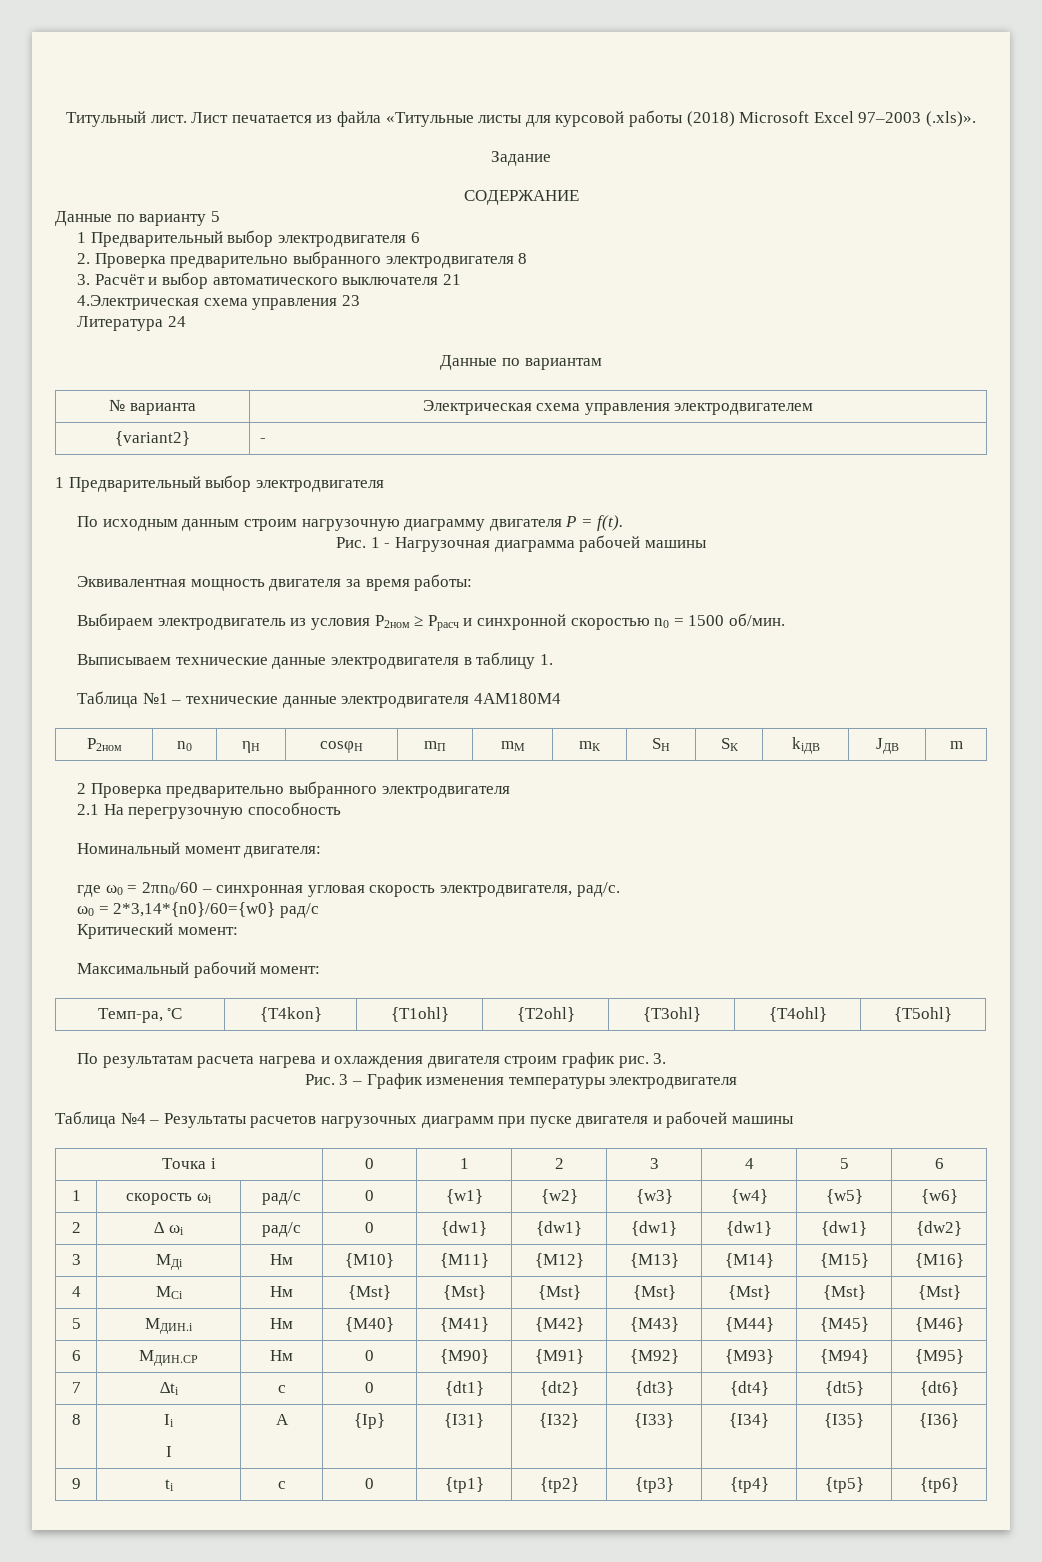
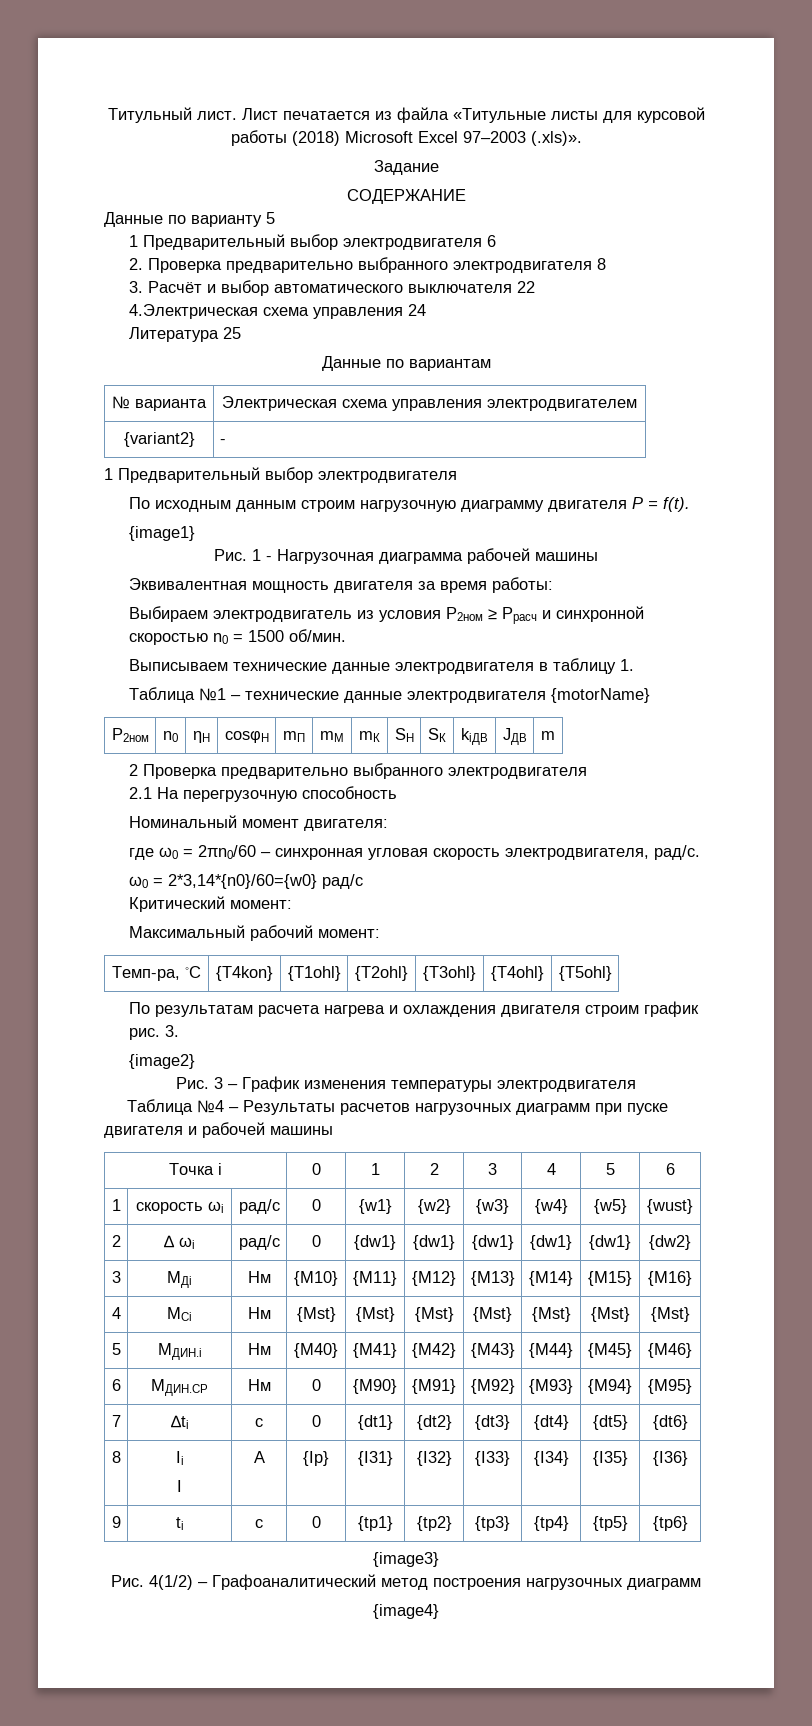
[442,274,461,285] 21 -> [517,281,536,293] 22
[341,295,360,306] 23 -> [408,304,427,316] 24
[167,316,186,327] 24 -> [223,327,242,339] 25
(623, 523) none -> [129,526,196,541] // {image1}
[473,693,561,704] 4АМ180M4 -> [551,688,651,703] {motorName}
(667, 1058) none -> [129,1054,196,1069] // {image2}
[920,1189,958,1204] {w6} -> [647,1199,693,1214] {wust}
(959, 1485) none -> [373,1552,439,1567] [111,1574,701,1590] [373,1604,439,1619] // {image3} // Рис. 4(1/2) – Графоаналитический метод построения нагрузочных диаграмм // {image4}

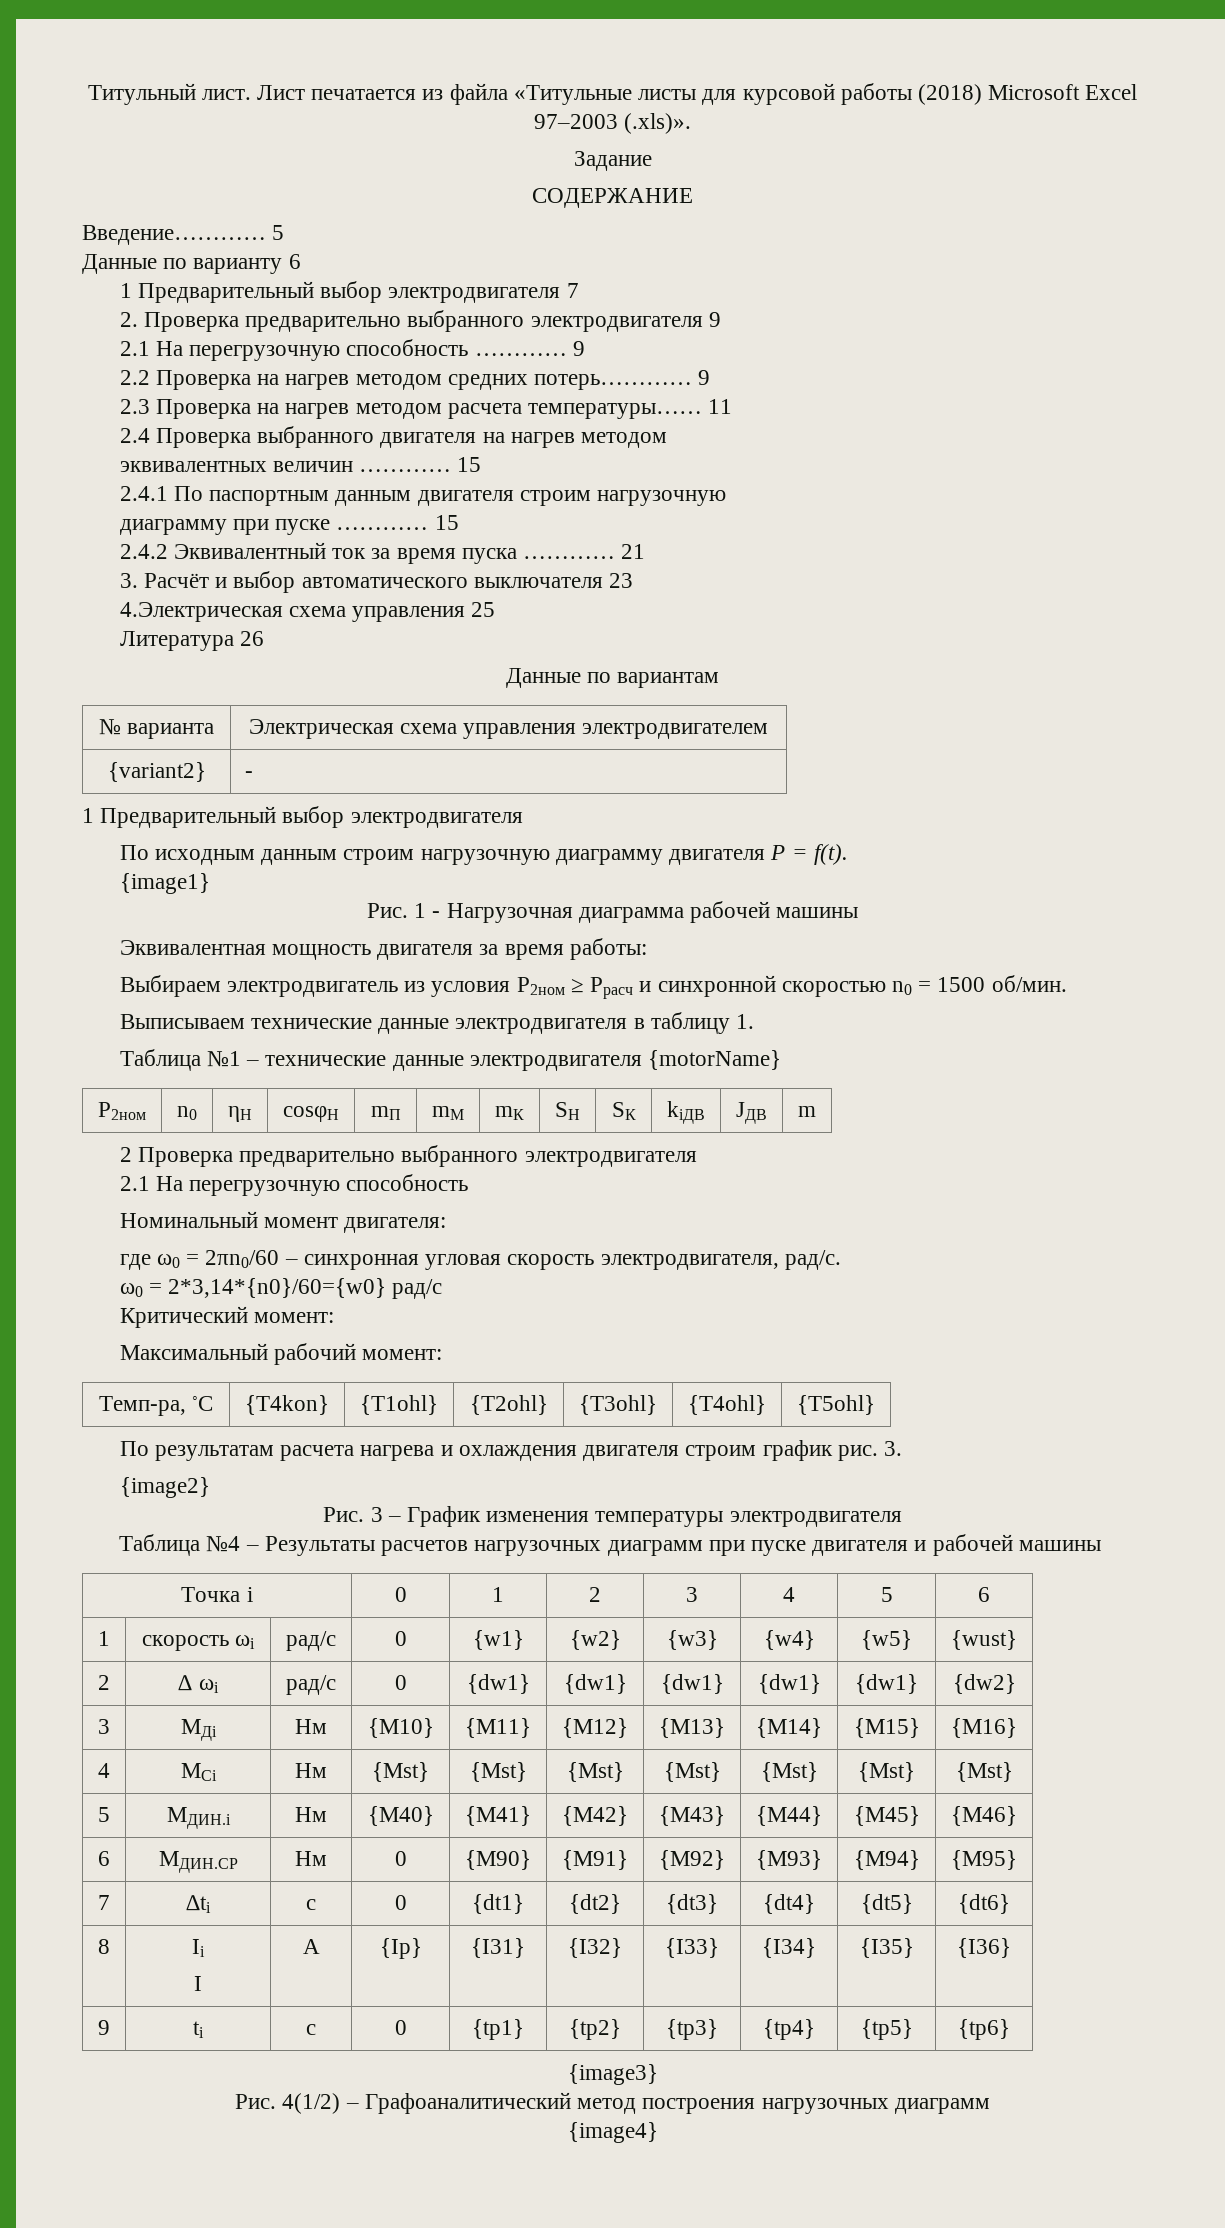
(466, 196) none -> [82,225,285,245] // Введение………… 5
[266,212,275,224] [129,234,497,250] 5 // 1 Предварительный выбор электродвигателя 6 -> [288,254,301,269] [119,281,579,303] 6 // 1 Предварительный выбор электродвигателя 7
[597,258,607,270] 8 -> [708,312,721,327] [119,339,585,361] [119,370,711,390] [119,399,733,419] [119,426,668,448] [119,457,482,472] [119,486,727,506] [119,515,459,535] [119,542,646,564] 9 // 2.1 На перегрузочную способность ………… 9 // 2.2 Проверка на нагрев методом средних потерь………… 9 // 2.3 Проверка на нагрев методом расчета температуры…… 11 // 2.4 Проверка выбранного двигателя на нагрев методом // эквивалентных величин ………… 15 // 2.4.1 По паспортным данным двигателя строим нагрузочную // диаграмму при пуске ………… 15 // 2.4.2 Эквивалентный ток за время пуска ………… 21
[517,281,536,293] 22 -> [609,573,634,588] 23
[408,304,427,316] 24 -> [471,602,496,617] 25
[223,327,242,339] 25 -> [240,631,265,646] 26

